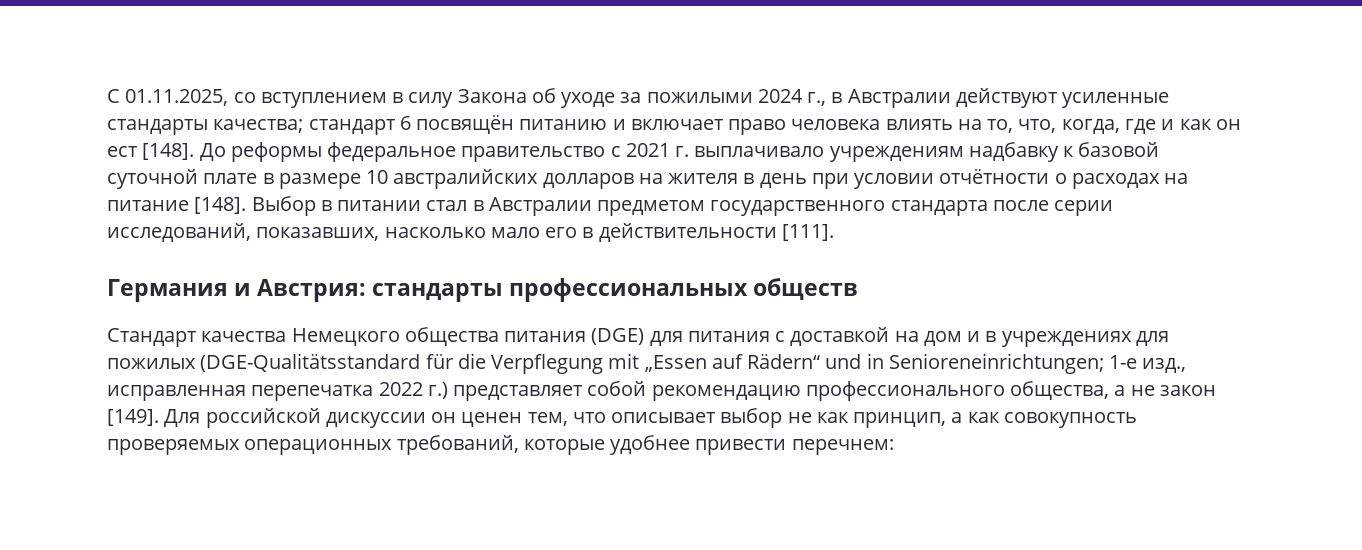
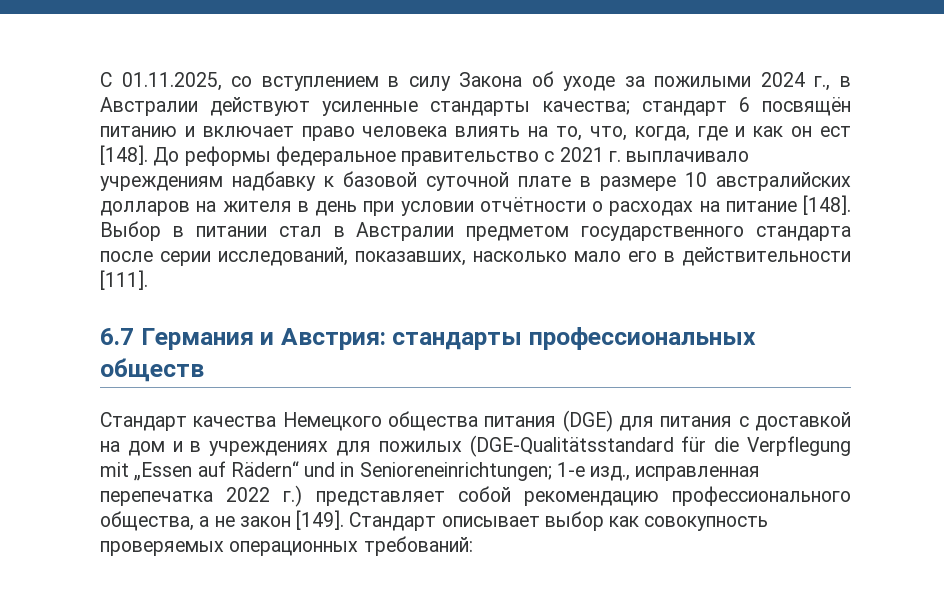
(834, 232) none -> [100,328,134,345] 6.7
[164,408,1137,428] [107,435,894,455] Для российской дискуссии он ценен тем, что описывает выбор не как принцип, а как совокупность проверяемых операционных требований, которые удобнее привести перечнем: -> [349,511,769,531] [100,536,473,556] Стандарт описывает выбор как совокупность проверяемых операционных требований:

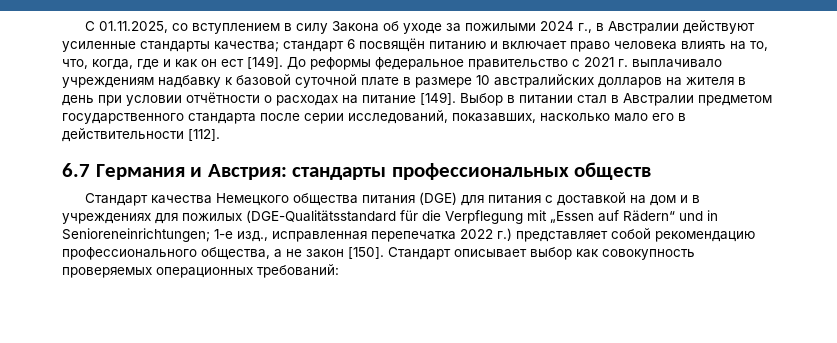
[100,145,148,165] [148]. -> [247,56,283,69] [149].
[803,195,851,215] [148]. -> [420,92,456,105] [149].
[100,270,148,290] [111]. -> [188,129,220,141] [112].
[296,510,345,530] [149]. -> [348,247,384,259] [150].

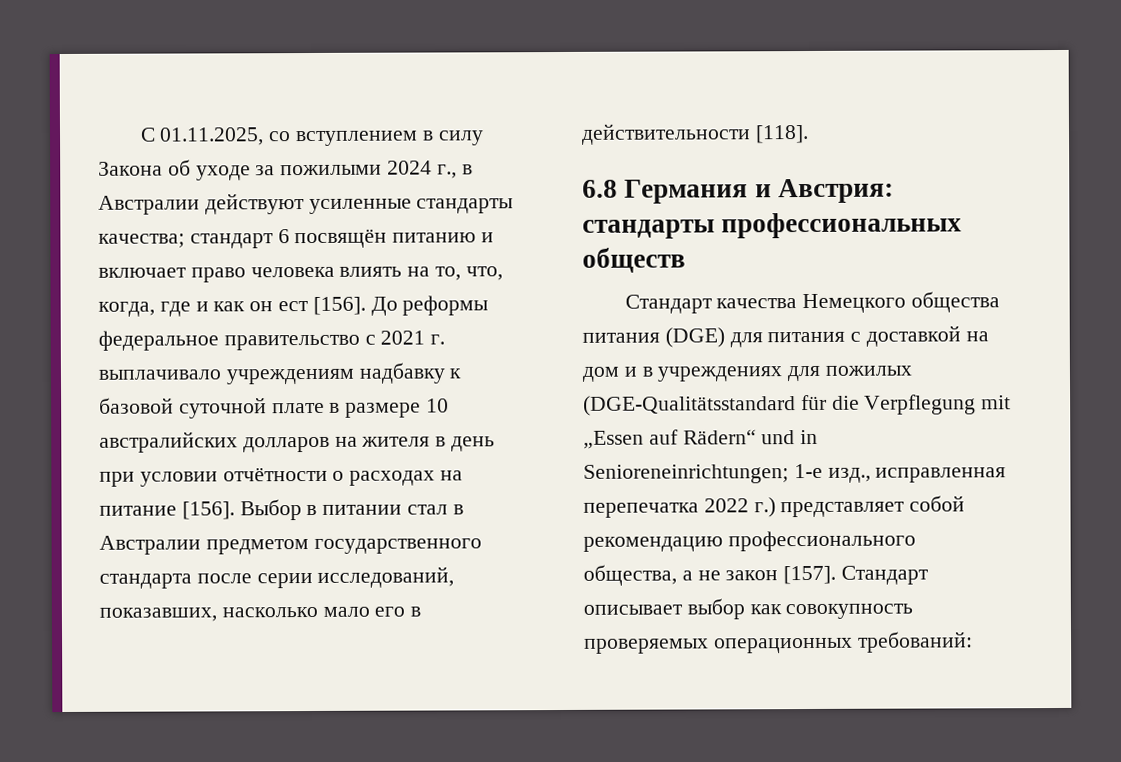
[247,56,283,69] [149]. -> [312,296,366,315] [156].
[420,92,456,105] [149]. -> [181,501,235,520] [156].
[188,129,220,141] [62,163,90,177] [112]. // 6.7 -> [754,125,809,144] [582,179,618,198] [118]. // 6.8
[348,247,384,259] [150]. -> [783,565,837,585] [157].

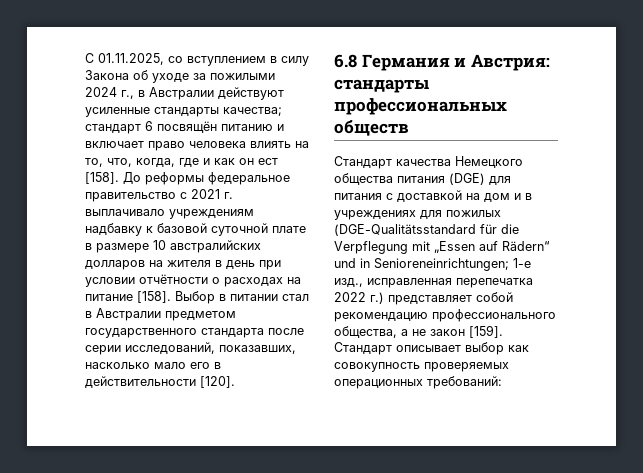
[312,296,366,315] [156]. -> [85,172,119,184] [158].
[181,501,235,520] [156]. -> [137,291,171,303] [158].
[754,125,809,144] [118]. -> [200,376,235,388] [120].
[783,565,837,585] [157]. -> [469,325,503,338] [159].

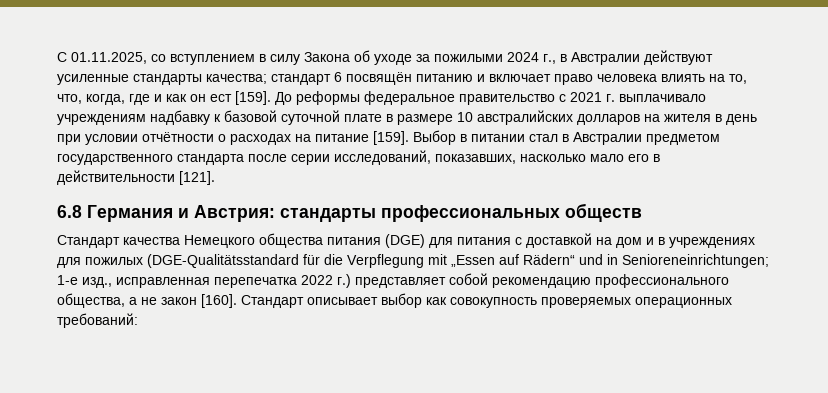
[85,172,119,184] [158]. -> [235,91,271,105] [159].
[137,291,171,303] [158]. -> [373,131,409,145] [159].
[200,376,235,388] [120]. -> [179,171,215,185] [121].
[469,325,503,338] [159]. -> [201,294,237,308] [160].

